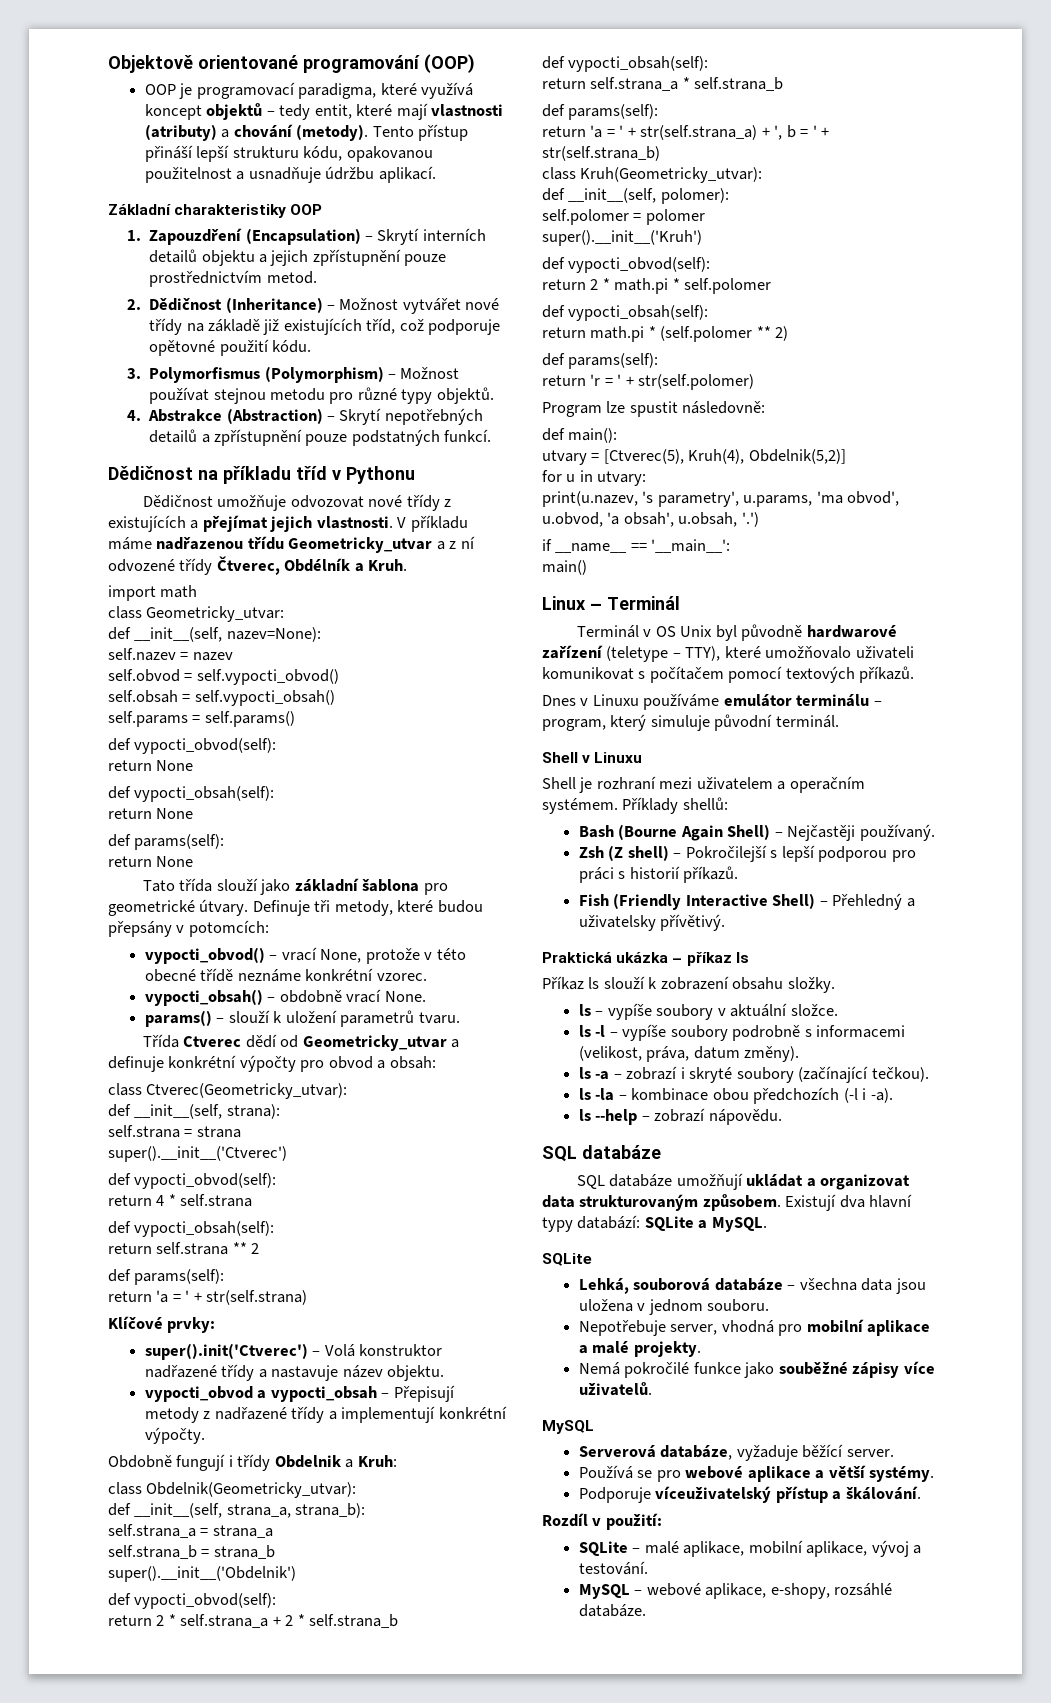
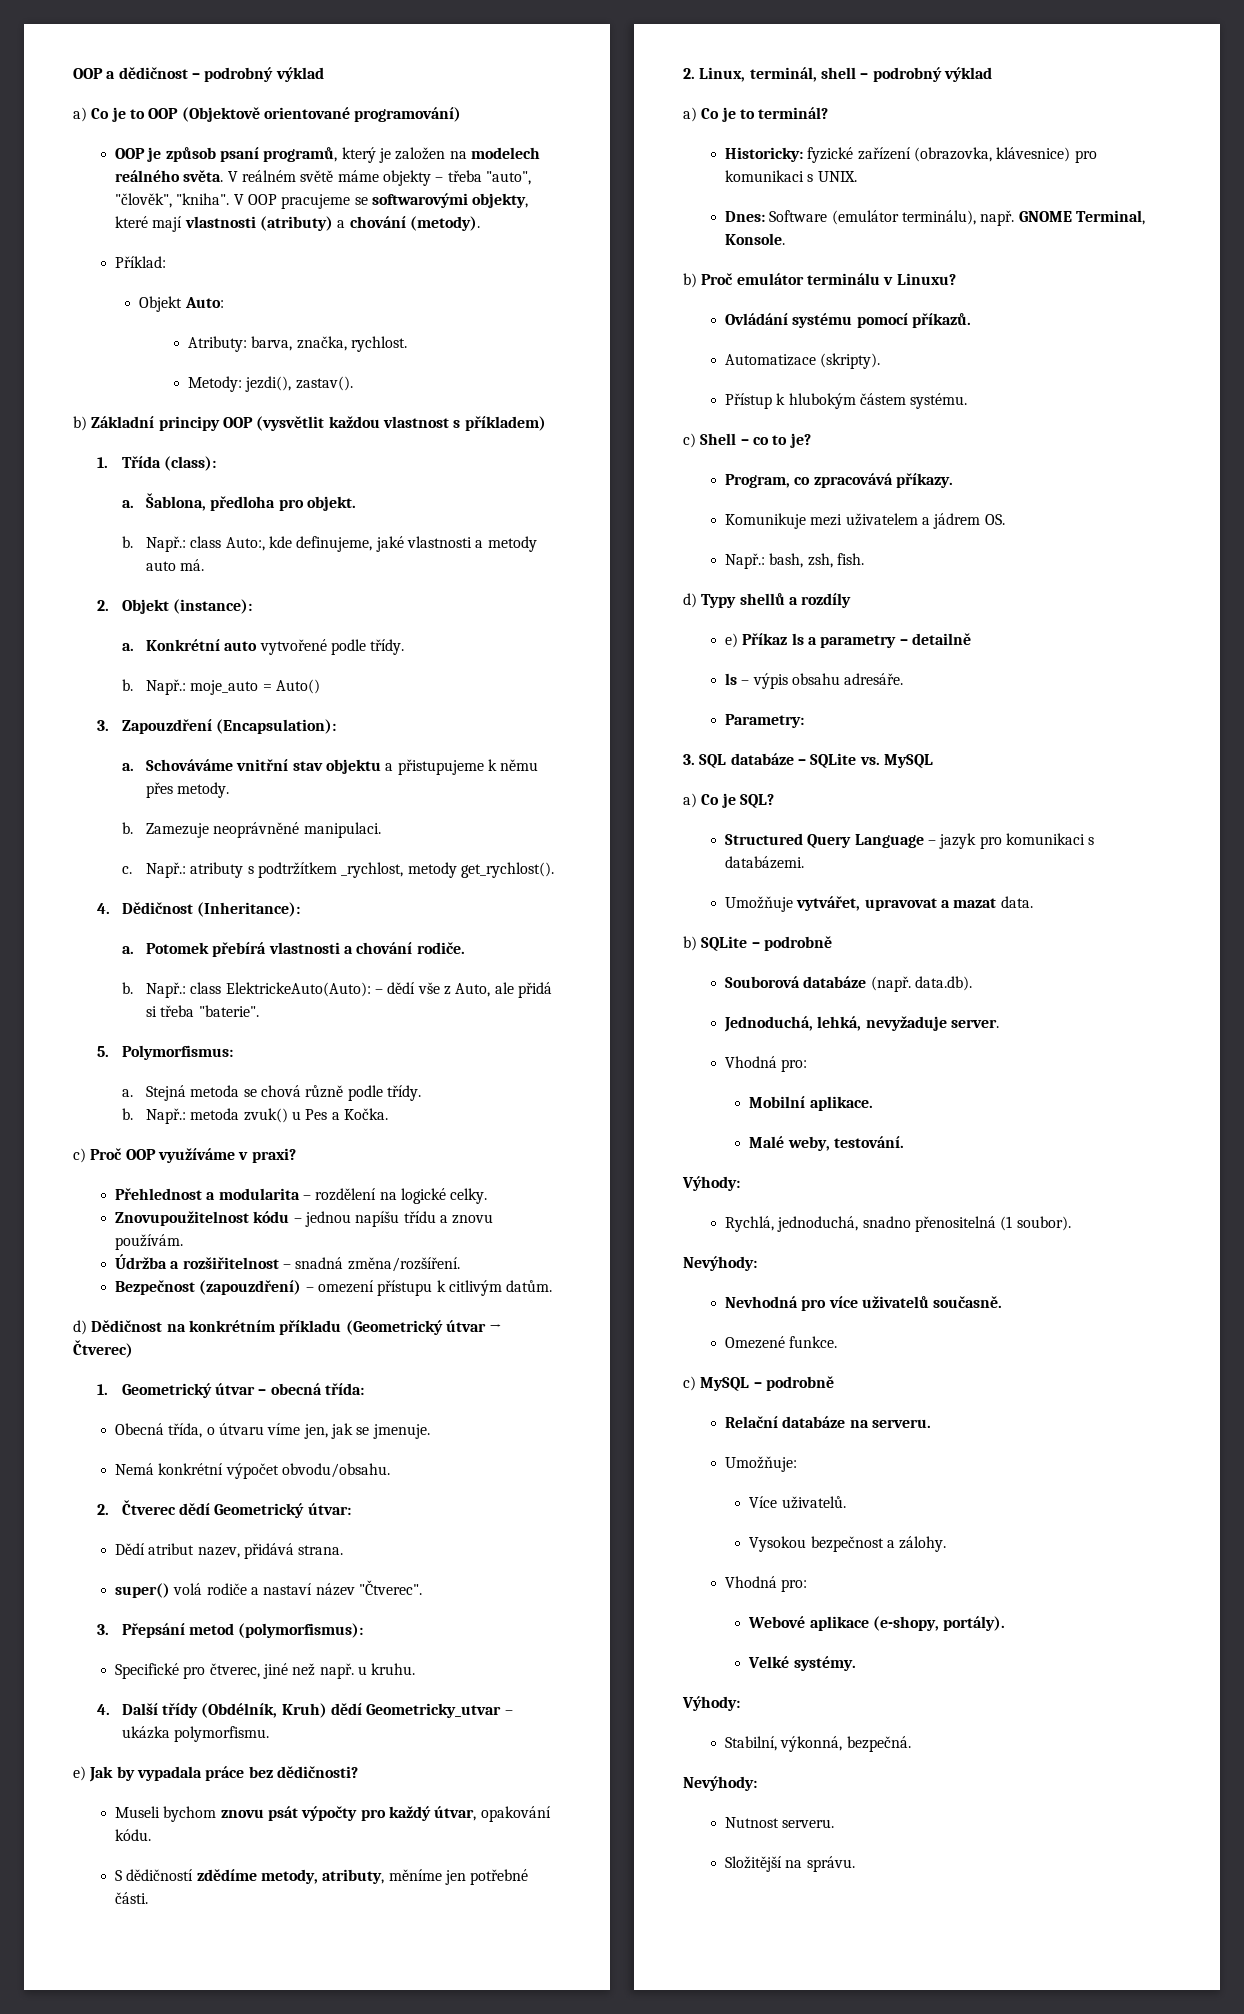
[108,54,475,73] [144,82,474,99] [144,103,352,120] Objektově orientované programování (OOP) // OOP je programovací paradigma, které využívá koncept objektů – tedy entit, -> [73,67,324,82] [73,107,462,122] [114,147,540,163] [114,170,531,186] [114,193,529,209] OOP a dědičnost – podrobný výklad // a) Co je to OOP (Objektově orientované programování) // OOP je způsob psaní programů, který je založen na modelech reálného světa. V reálném světě máme objekty – třeba "auto", "člověk", "kniha". V OOP pracujeme se softwarovými objekty,
[372,124,469,141] [144,145,433,162] [144,166,436,183] [108,204,323,218] [126,228,486,245] [149,249,447,266] [149,270,317,287] [126,297,500,314] [149,318,501,335] [149,339,311,356] [126,366,460,383] [149,387,494,404] [126,408,483,425] [149,429,492,446] [108,466,415,484] [142,494,452,511] [108,515,468,532] [108,536,475,553] [108,556,408,575] [108,585,198,601] [108,606,285,622] [108,627,321,642] [108,648,233,661] [108,669,339,685] [108,690,335,706] [108,711,295,727] [108,738,277,754] [108,760,194,771] [108,786,275,802] [108,808,194,819] [108,834,225,850] [108,856,194,867] [142,878,448,895] [108,899,483,916] [108,920,269,937] [144,947,466,964] [144,968,427,982] [144,989,426,1006] [144,1010,460,1027] [142,1034,460,1051] [108,1055,436,1072] [108,1083,348,1099] [108,1104,280,1119] [108,1125,241,1138] [108,1146,287,1162] [108,1173,277,1189] [108,1194,253,1207] [108,1221,275,1237] [108,1242,260,1255] [108,1269,225,1285] [108,1290,308,1305] [108,1316,216,1333] [144,1343,443,1360] [144,1364,445,1381] [144,1385,455,1402] [144,1406,507,1423] [144,1427,205,1444] [108,1454,397,1471] [108,1482,357,1498] [108,1503,366,1518] [108,1524,273,1538] [108,1545,275,1559] [108,1566,296,1582] [108,1593,277,1609] [108,1614,399,1628] [542,56,709,72] [542,77,784,91] [542,104,659,120] [542,125,830,140] [542,146,660,161] [542,167,763,183] [542,188,729,204] [542,209,705,225] [542,230,702,246] [542,257,711,273] [542,278,772,294] [542,305,709,321] [542,326,789,342] [542,353,659,369] [542,374,755,390] [542,401,766,417] [542,428,618,443] [542,449,846,465] [542,470,647,486] [542,491,900,507] [542,512,759,527] [542,539,731,553] [542,560,587,575] [542,596,680,610] [576,624,897,641] [542,645,914,662] [542,666,915,683] [542,693,882,710] [542,714,839,731] [542,752,643,763] [542,776,865,793] [542,797,728,814] [578,824,935,841] [578,845,916,862] [578,866,739,883] [578,893,915,910] [578,914,726,931] [542,952,749,966] [542,976,835,993] [578,1003,838,1020] [578,1024,906,1041] [578,1046,800,1062] [578,1066,929,1083] [578,1087,893,1104] [578,1108,782,1125] [542,1145,661,1162] [576,1173,911,1190] [542,1194,913,1211] [542,1215,767,1232] [542,1253,592,1266] [578,1278,926,1294] [578,1299,770,1315] [578,1319,931,1336] [578,1341,701,1357] [578,1361,935,1378] [578,1382,652,1396] [542,1420,594,1434] [578,1444,894,1461] [578,1465,935,1482] [578,1486,921,1503] [542,1513,662,1530] [578,1540,922,1557] [578,1561,648,1575] [578,1583,893,1599] [578,1604,646,1617] Tento přístup přináší lepší strukturu kódu, opakovanou použitelnost a usnadňuje údržbu aplikací. // Základní charakteristiky OOP // 1. Zapouzdření (Encapsulation) – Skrytí interních detailů objektu a jejich zpřístupnění pouze prostřednictvím metod. // 2. Dědičnost (Inheritance) – Možnost vytvářet nové třídy na základě již existujících tříd, což podporuje opětovné použití kódu. // 3. Polymorfismus (Polymorphism) – Možnost používat stejnou metodu pro různé typy objektů. // 4. Abstrakce (Abstraction) – Skrytí nepotřebných detailů a zpřístupnění pouze podstatných funkcí. // Dědičnost na příkladu tříd v Pythonu // Dědičnost umožňuje odvozovat nové třídy z existujících a přejímat jejich vlastnosti. V příkladu máme nadřazenou třídu Geometricky_utvar a z ní odvozené třídy Čtverec, Obdélník a Kruh. // import math // class Geometricky_utvar: // def __init__(self, nazev=None): // self.nazev = nazev // self.obvod = self.vypocti_obvod() // self.obsah = self.vypocti_obsah() // self.params = self.params() // def vypocti_obvod(self): // return None // def vypocti_obsah(self): // return None // def params(self): // return None // Tato třída slouží jako základní šablona pro geometrické útvary. Definuje tři metody, které budou přepsány v potomcích: // vypocti_obvod() – vrací None, protože v této obecné třídě neznáme konkrétní vzorec. // vypocti_obsah() – obdobně vrací None. // params() – slouží k uložení parametrů tvaru. // Třída Ctverec dědí od Geometricky_utvar a definuje konkrétní výpočty pro obvod a obsah: // class Ctverec(Geometricky_utvar): // def __init__(self, strana): // self.strana = strana // super().__init__('Ctverec') // def vypocti_obvod(self): // return 4 * self.strana // def vypocti_obsah(self): // return self.strana ** 2 // def params(self): // return 'a = ' + str(self.strana) // Klíčové prvky: // super().init('Ctverec') – Volá konstruktor nadřazené třídy a nastavuje název objektu. // vypocti_obvod a vypocti_obsah – Přepisují metody z nadřazené třídy a implementují konkrétní výpočty. // Obdobně fungují i třídy Obdelnik a Kruh: // class Obdelnik(Geometricky_utvar): // def __init__(self, strana_a, strana_b): // self.strana_a = strana_a // self.strana_b = strana_b // super().__init__('Obdelnik') // def vypocti_obvod(self): // return 2 * self.strana_a + 2 * self.strana_b // def vypocti_obsah(self): // return self.strana_a * self.strana_b // def params(self): // return 'a = ' + str(self.strana_a) + ', b = ' + str(self.strana_b) // class Kruh(Geometricky_utvar): // def __init__(self, polomer): // self.polomer = polomer // super().__init__('Kruh') // def vypocti_obvod(self): // return 2 * math.pi * self.polomer // def vypocti_obsah(self): // return math.pi * (self.polomer ** 2) // def params(self): // return 'r = ' + str(self.polomer) // Program lze spustit následovně: // def main(): // utvary = [Ctverec(5), Kruh(4), Obdelnik(5,2)] // for u in utvary: // print(u.nazev, 's parametry', u.params, 'ma obvod', u.obvod, 'a obsah', u.obsah, '.') // if __name__ == '__main__': // main() // Linux – Terminál // Terminál v OS Unix byl původně hardwarové zařízení (teletype – TTY), které umožňovalo uživateli komunikovat s počítačem pomocí textových příkazů. // Dnes v Linuxu používáme emulátor terminálu – program, který simuluje původní terminál. // Shell v Linuxu // Shell je rozhraní mezi uživatelem a operačním systémem. Příklady shellů: // Bash (Bourne Again Shell) – Nejčastěji používaný. // Zsh (Z shell) – Pokročilejší s lepší podporou pro práci s historií příkazů. // Fish (Friendly Interactive Shell) – Přehledný a uživatelsky přívětivý. // Praktická ukázka – příkaz ls // Příkaz ls slouží k zobrazení obsahu složky. // ls – vypíše soubory v aktuální složce. // ls -l – vypíše soubory podrobně s informacemi (velikost, práva, datum změny). // ls -a – zobrazí i skryté soubory (začínající tečkou). // ls -la – kombinace obou předchozích (-l i -a). // ls --help – zobrazí nápovědu. // SQL databáze // SQL databáze umožňují ukládat a organizovat data strukturovaným způsobem. Existují dva hlavní typy databází: SQLite a MySQL. // SQLite // Lehká, souborová databáze – všechna data jsou uložena v jednom souboru. // Nepotřebuje server, vhodná pro mobilní aplikace a malé projekty. // Nemá pokročilé funkce jako souběžné zápisy více uživatelů. // MySQL // Serverová databáze, vyžaduje běžící server. // Používá se pro webové aplikace a větší systémy. // Podporuje víceuživatelský přístup a škálování. // Rozdíl v použití: // SQLite – malé aplikace, mobilní aplikace, vývoj a testování. // MySQL – webové aplikace, e-shopy, rozsáhlé databáze. -> [114,256,166,268] [139,296,224,312] [188,336,407,352] [188,376,353,392] [73,416,546,431] [97,456,217,471] [121,493,357,511] [121,536,537,552] [146,559,205,571] [97,599,253,614] [121,639,405,655] [121,679,321,695] [97,719,337,734] [121,759,539,775] [146,782,230,798] [121,822,381,838] [121,862,554,878] [97,902,301,917] [121,942,465,957] [121,982,552,998] [146,1005,259,1017] [97,1045,233,1060] [121,1085,421,1101] [121,1108,388,1124] [73,1148,296,1163] [114,1188,488,1204] [114,1211,494,1227] [114,1234,183,1250] [114,1254,460,1272] [114,1280,553,1296] [73,1320,503,1335] [73,1340,133,1358] [97,1383,364,1398] [114,1423,430,1439] [114,1463,390,1479] [97,1500,351,1518] [114,1543,344,1559] [114,1580,422,1598] [97,1623,364,1638] [114,1663,416,1679] [97,1703,513,1718] [121,1726,270,1742] [73,1766,358,1782] [114,1806,551,1822] [114,1829,151,1841] [114,1869,529,1885] [114,1892,148,1904] [683,67,992,82] [683,107,829,122] [724,147,1097,163] [724,170,857,182] [724,210,1145,226] [724,233,785,245] [683,273,956,288] [724,313,971,328] [724,353,881,369] [724,393,968,409] [683,433,811,448] [724,473,953,488] [724,513,1005,529] [724,553,864,569] [683,593,852,608] [724,633,971,648] [724,673,904,689] [724,714,804,728] [683,753,933,768] [683,793,774,808] [724,833,1095,849] [724,856,804,869] [724,896,1033,912] [683,936,832,951] [724,976,972,992] [723,1016,999,1032] [724,1056,808,1072] [749,1096,873,1111] [749,1136,904,1151] [682,1176,740,1191] [724,1216,1071,1232] [683,1256,757,1271] [724,1296,1003,1311] [724,1336,838,1349] [683,1376,834,1391] [724,1416,931,1428] [724,1456,797,1472] [749,1496,846,1509] [749,1536,947,1552] [724,1576,808,1592] [748,1616,1006,1631] [748,1656,856,1671] [682,1696,740,1711] [724,1736,911,1752] [683,1776,757,1791] [724,1817,835,1828] [724,1856,855,1872] // Příklad: // Objekt Auto: // Atributy: barva, značka, rychlost. // Metody: jezdi(), zastav(). // b) Základní principy OOP (vysvětlit každou vlastnost s příkladem) // 1. Třída (class): // a. Šablona, předloha pro objekt. // b. Např.: class Auto:, kde definujeme, jaké vlastnosti a metody auto má. // 2. Objekt (instance): // a. Konkrétní auto vytvořené podle třídy. // b. Např.: moje_auto = Auto() // 3. Zapouzdření (Encapsulation): // a. Schováváme vnitřní stav objektu a přistupujeme k němu přes metody. // b. Zamezuje neoprávněné manipulaci. // c. Např.: atributy s podtržítkem _rychlost, metody get_rychlost(). // 4. Dědičnost (Inheritance): // a. Potomek přebírá vlastnosti a chování rodiče. // b. Např.: class ElektrickeAuto(Auto): – dědí vše z Auto, ale přidá si třeba "baterie". // 5. Polymorfismus: // a. Stejná metoda se chová různě podle třídy. // b. Např.: metoda zvuk() u Pes a Kočka. // c) Proč OOP využíváme v praxi? // Přehlednost a modularita – rozdělení na logické celky. // Znovupoužitelnost kódu – jednou napíšu třídu a znovu používám. // Údržba a rozšiřitelnost – snadná změna/rozšíření. // Bezpečnost (zapouzdření) – omezení přístupu k citlivým datům. // d) Dědičnost na konkrétním příkladu (Geometrický útvar → Čtverec) // 1. Geometrický útvar – obecná třída: // Obecná třída, o útvaru víme jen, jak se jmenuje. // Nemá konkrétní výpočet obvodu/obsahu. // 2. Čtverec dědí Geometrický útvar: // Dědí atribut nazev, přidává strana. // super() volá rodiče a nastaví název "Čtverec". // 3. Přepsání metod (polymorfismus): // Specifické pro čtverec, jiné než např. u kruhu. // 4. Další třídy (Obdélník, Kruh) dědí Geometricky_utvar – ukázka polymorfismu. // e) Jak by vypadala práce bez dědičnosti? // Museli bychom znovu psát výpočty pro každý útvar, opakování kódu. // S dědičností zdědíme metody, atributy, měníme jen potřebné části. // 2. Linux, terminál, shell – podrobný výklad // a) Co je to terminál? // Historicky: fyzické zařízení (obrazovka, klávesnice) pro komunikaci s UNIX. // Dnes: Software (emulátor terminálu), např. GNOME Terminal, Konsole. // b) Proč emulátor terminálu v Linuxu? // Ovládání systému pomocí příkazů. // Automatizace (skripty). // Přístup k hlubokým částem systému. // c) Shell – co to je? // Program, co zpracovává příkazy. // Komunikuje mezi uživatelem a jádrem OS. // Např.: bash, zsh, fish. // d) Typy shellů a rozdíly // e) Příkaz ls a parametry – detailně // ls – výpis obsahu adresáře. // Parametry: // 3. SQL databáze – SQLite vs. MySQL // a) Co je SQL? // Structured Query Language – jazyk pro komunikaci s databázemi. // Umožňuje vytvářet, upravovat a mazat data. // b) SQLite – podrobně // Souborová databáze (např. data.db). // Jednoduchá, lehká, nevyžaduje server. // Vhodná pro: // Mobilní aplikace. // Malé weby, testování. // Výhody: // Rychlá, jednoduchá, snadno přenositelná (1 soubor). // Nevýhody: // Nevhodná pro více uživatelů současně. // Omezené funkce. // c) MySQL – podrobně // Relační databáze na serveru. // Umožňuje: // Více uživatelů. // Vysokou bezpečnost a zálohy. // Vhodná pro: // Webové aplikace (e-shopy, portály). // Velké systémy. // Výhody: // Stabilní, výkonná, bezpečná. // Nevýhody: // Nutnost serveru. // Složitější na správu.

